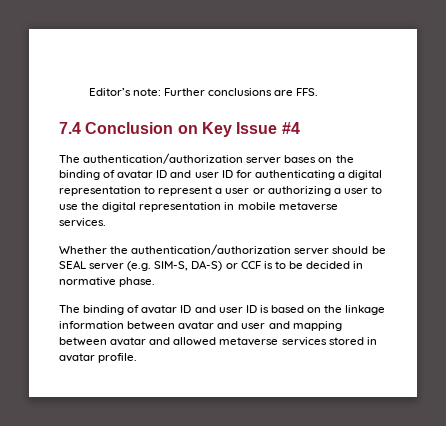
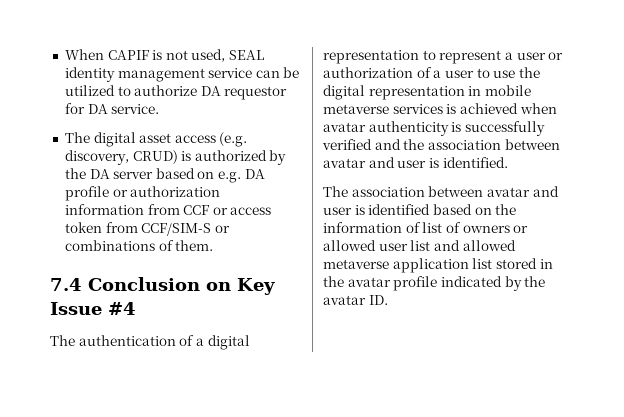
[88,88,319,96] Editor’s note: Further conclusions are FFS. -> [64,49,265,62] [64,67,300,82] [64,85,288,100] [64,103,160,114] [64,132,248,147] [64,150,287,165] [64,168,265,183] [64,186,221,201] [64,204,272,215] [64,222,230,236] [64,240,214,251] When CAPIF is not used, SEAL identity management service can be utilized to authorize DA requestor for DA service. // The digital asset access (e.g. discovery, CRUD) is authorized by the DA server based on e.g. DA profile or authorization information from CCF or access token from CCF/SIM-S or combinations of them.
[83,153,354,164] [59,170,335,180] authentication/authorization server bases on the binding of avatar ID and user ID for authenticating -> [78,335,195,346] authentication of
[267,186,331,196] authorizing -> [323,67,432,78] authorization of
[59,218,106,227] [59,244,386,255] [59,260,364,271] [59,277,156,287] [59,305,386,315] [59,321,342,331] [59,337,377,346] [59,353,138,363] services. // Whether the authentication/authorization server should be SEAL server (e.g. SIM-S, DA-S) or CCF is to be decided in normative phase. // The binding of avatar ID and user ID is based on the linkage information between avatar and user and mapping between avatar and allowed metaverse services stored in avatar profile. -> [392,103,557,114] [323,121,545,136] [322,139,560,150] [323,157,508,168] [323,186,559,197] [323,204,517,215] [323,222,529,233] [323,240,516,251] [323,258,553,273] [323,276,546,291] [323,295,388,305] services is achieved when avatar authenticity is successfully verified and the association between avatar and user is identified. // The association between avatar and user is identified based on the information of list of owners or allowed user list and allowed metaverse application list stored in the avatar profile indicated by the avatar ID.

